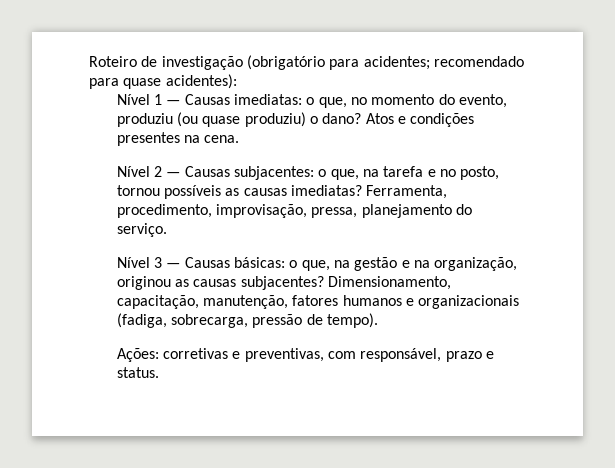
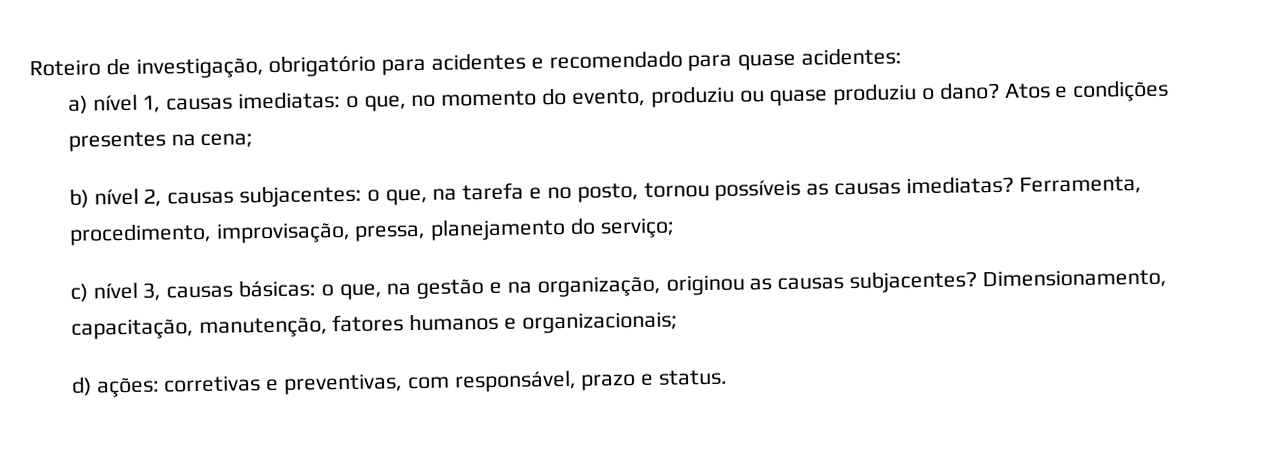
[161,55,524,70] [89,74,237,89] [116,94,230,105] investigação (obrigatório para acidentes; recomendado para quase acidentes): // Nível 1 — Causas -> [135,47,903,79] [67,93,234,114] investigação, obrigatório para acidentes e recomendado para quase acidentes: // a) nível 1, causas
[177,112,306,127] (ou quase produziu) -> [739,83,918,107] ou quase produziu
[204,135,240,143] [116,166,230,177] cena. // Nível 2 — Causas -> [200,133,254,148] [68,187,235,208] cena; // b) nível 2, causas
[116,223,167,237] [116,257,230,268] serviço. // Nível 3 — Causas -> [599,217,675,239] [69,281,234,302] serviço; // c) nível 3, causas
[418,295,520,309] [116,313,379,328] [116,348,159,362] organizacionais (fadiga, sobrecarga, pressão de tempo). // Ações: -> [521,311,678,334] [70,376,160,398] organizacionais; // d) ações:

